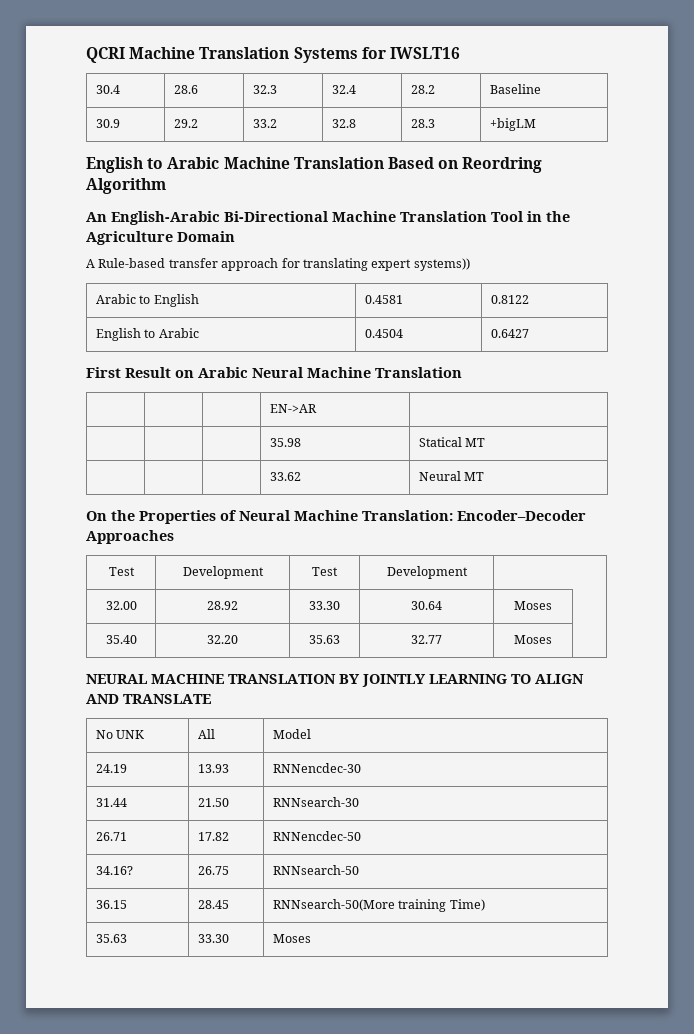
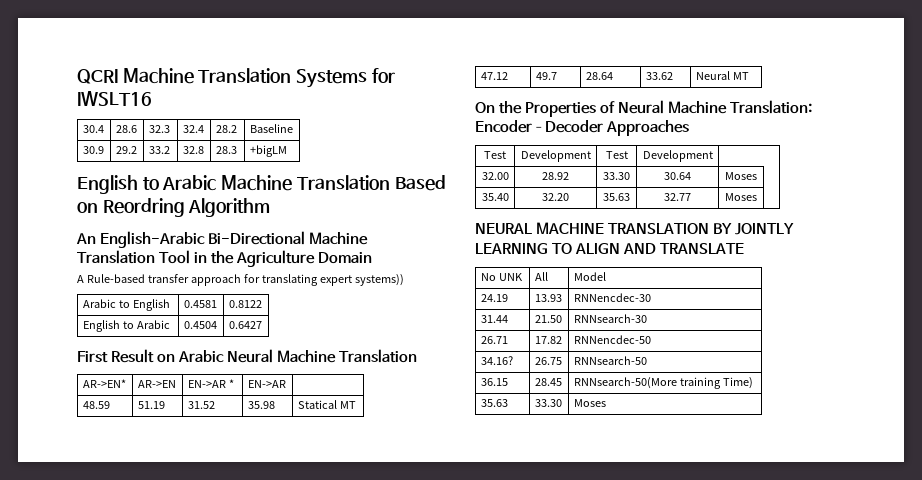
[269,404,317,413] | | | EN->AR | // | | -> [82,379,126,388] [137,380,176,388] [187,379,234,388] [247,380,286,388] [82,401,110,409] [137,401,165,409] [187,401,215,409] AR->EN* | AR->EN | EN->AR * | EN->AR | // 48.59 | 51.19 | 31.52
(486, 442) | | -> [480,72,508,80] [535,72,557,80] [585,72,613,80] 47.12 | 49.7 | 28.64

